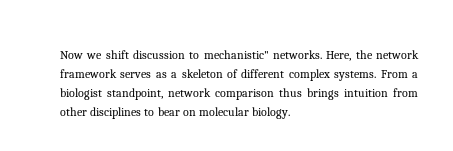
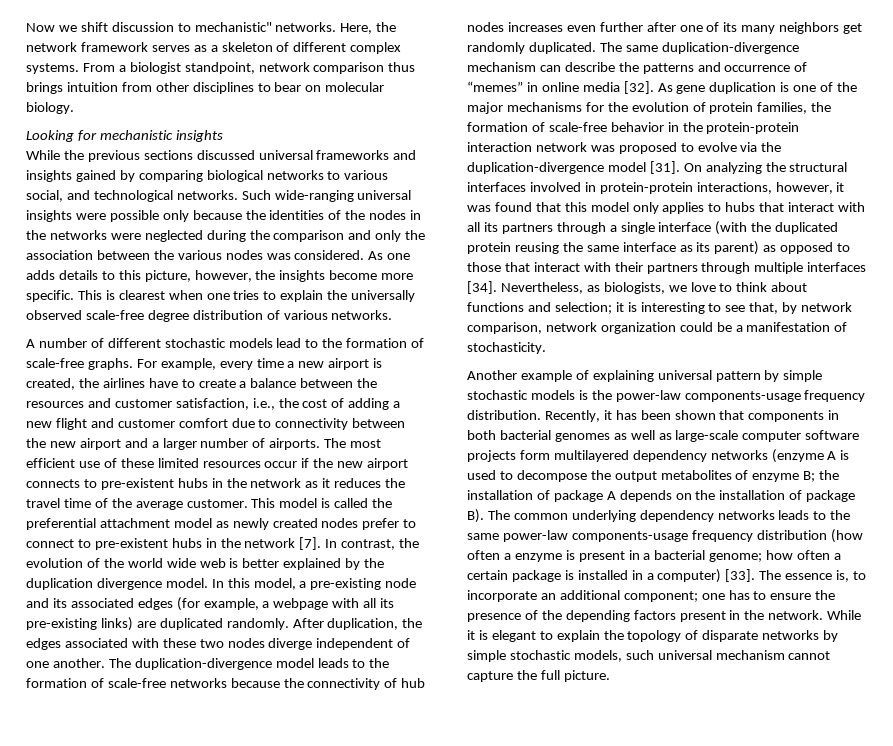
(291, 113) none -> [26,130,223,142] [26,150,417,162] [26,170,389,182] [26,190,412,202] [26,210,422,222] [26,230,426,242] [26,250,411,260] [26,270,414,282] [26,290,416,302] [26,310,393,322] [26,338,425,348] [26,358,383,370] [26,378,378,390] [26,398,401,410] [26,418,406,430] [26,438,382,450] [26,458,409,470] [26,478,406,490] [26,498,393,510] [26,518,417,530] [26,537,420,550] [26,558,385,570] [26,578,417,590] [26,597,395,611] [26,617,423,631] [26,638,411,650] [26,658,390,670] [26,678,426,690] [467,22,863,34] [467,42,799,54] [467,62,808,74] [467,81,858,94] [467,102,832,114] [467,122,800,134] [467,142,782,154] [467,161,848,174] [467,182,845,194] [467,202,866,214] [467,221,839,235] [467,241,851,255] [467,262,867,274] [467,281,808,294] [467,302,853,314] [467,322,848,334] [467,342,546,354] [467,370,823,382] [467,390,866,402] [467,410,840,422] [467,430,860,442] [467,449,850,463] [467,470,840,482] [467,490,856,502] [467,509,851,523] [467,529,863,543] [467,550,842,562] [467,569,867,583] [467,590,836,602] [467,610,862,622] [467,630,839,642] [467,650,831,662] [467,670,610,682] // Looking for mechanistic insights // While the previous sections discussed universal frameworks and insights gained by comparing biological networks to various social, and technological networks. Such wide-ranging universal insights were possible only because the identities of the nodes in the networks were neglected during the comparison and only the association between the various nodes was considered. As one adds details to this picture, however, the insights become more specific. This is clearest when one tries to explain the universally observed scale-free degree distribution of various networks. // A number of different stochastic models lead to the formation of scale-free graphs. For example, every time a new airport is created, the airlines have to create a balance between the resources and customer satisfaction, i.e., the cost of adding a new flight and customer comfort due to connectivity between the new airport and a larger number of airports. The most efficient use of these limited resources occur if the new airport connects to pre-existent hubs in the network as it reduces the travel time of the average customer. This model is called the preferential attachment model as newly created nodes prefer to connect to pre-existent hubs in the network [7]. In contrast, the evolution of the world wide web is better explained by the duplication divergence model. In this model, a pre-existing node and its associated edges (for example, a webpage with all its pre-existing links) are duplicated randomly. After duplication, the edges associated with these two nodes diverge independent of one another. The duplication-divergence model leads to the formation of scale-free networks because the connectivity of hub nodes increases even further after one of its many neighbors get randomly duplicated. The same duplication-divergence mechanism can describe the patterns and occurrence of “memes” in online media [32]. As gene duplication is one of the major mechanisms for the evolution of protein families, the formation of scale-free behavior in the protein-protein interaction network was proposed to evolve via the duplication-divergence model [31]. On analyzing the structural interfaces involved in protein-protein interactions, however, it was found that this model only applies to hubs that interact with all its partners through a single interface (with the duplicated protein reusing the same interface as its parent) as opposed to those that interact with their partners through multiple interfaces [34]. Nevertheless, as biologists, we love to think about functions and selection; it is interesting to see that, by network comparison, network organization could be a manifestation of stochasticity. // Another example of explaining universal pattern by simple stochastic models is the power-law components-usage frequency distribution. Recently, it has been shown that components in both bacterial genomes as well as large-scale computer software projects form multilayered dependency networks (enzyme A is used to decompose the output metabolites of enzyme B; the installation of package A depends on the installation of package B). The common underlying dependency networks leads to the same power-law components-usage frequency distribution (how often a enzyme is present in a bacterial genome; how often a certain package is installed in a computer) [33]. The essence is, to incorporate an additional component; one has to ensure the presence of the depending factors present in the network. While it is elegant to explain the topology of disparate networks by simple stochastic models, such universal mechanism cannot capture the full picture.

